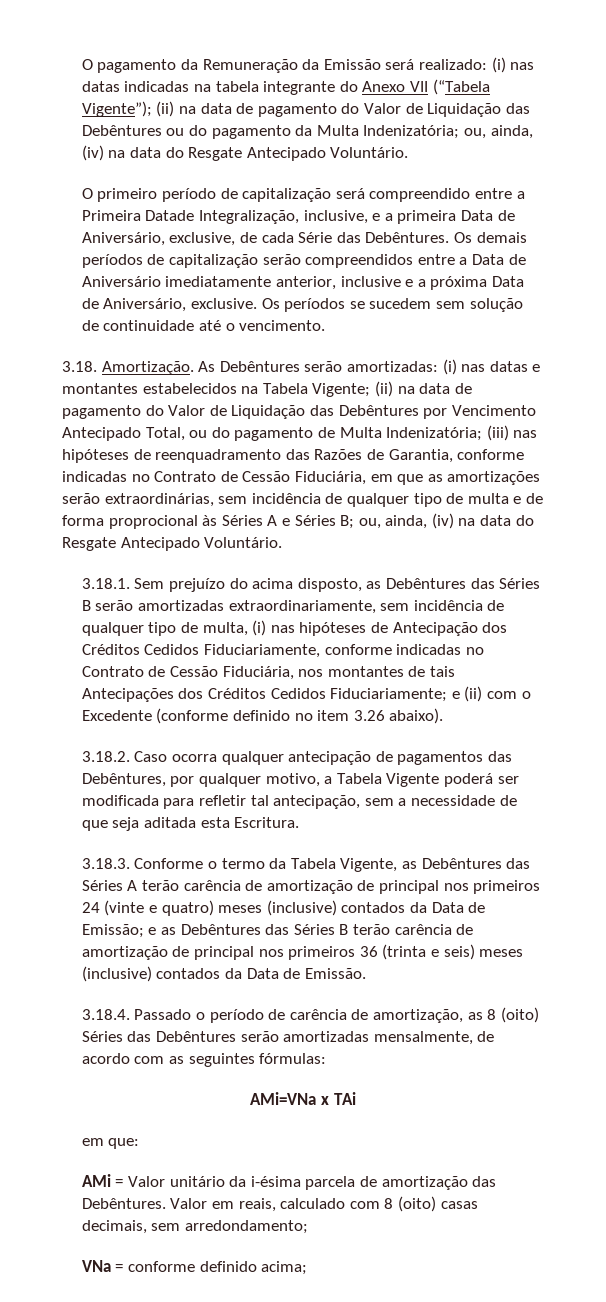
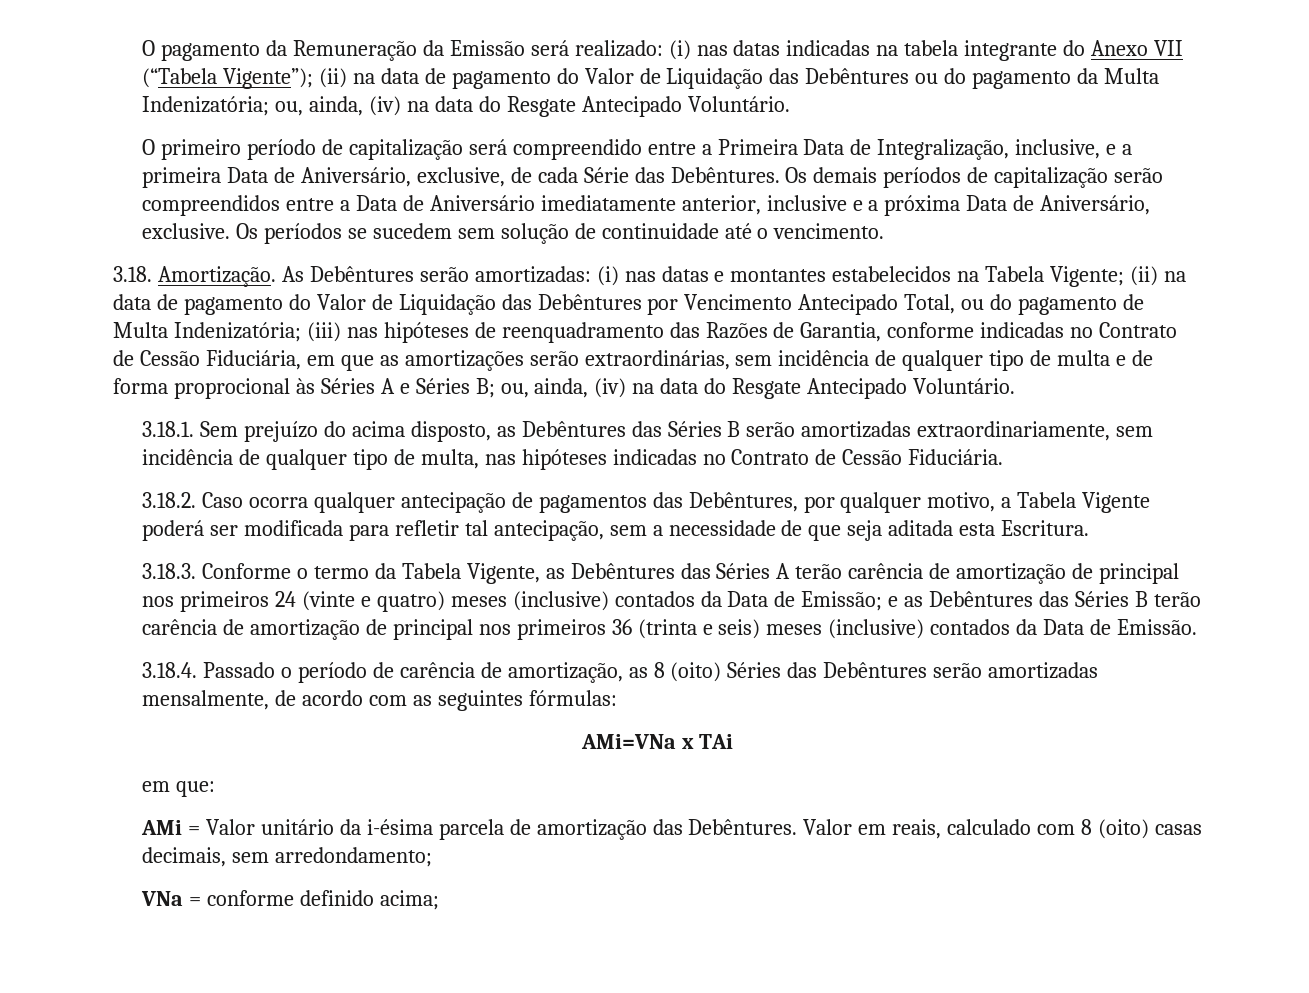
[145,210,195,221] Datade -> [803,139,872,155] Data de
[252,620,508,636] [81,644,484,658] [81,666,455,680] [81,686,531,702] [81,708,444,724] (i) nas hipóteses de Antecipação dos Créditos Cedidos Fiduciariamente, conforme indicadas no Contrato de Cessão Fiduciária, nos montantes de tais Antecipações dos Créditos Cedidos Fiduciariamente; e (ii) com o Excedente (conforme definido no item 3.26 abaixo). -> [484,449,1004,470] nas hipóteses indicadas no Contrato de Cessão Fiduciária.

